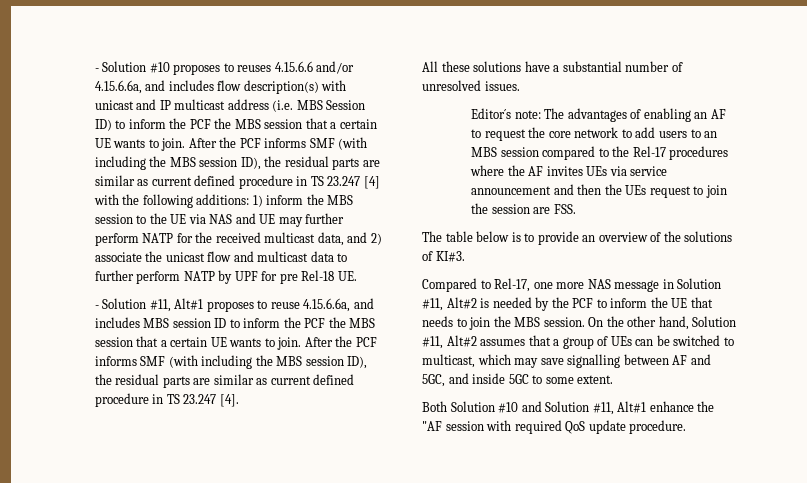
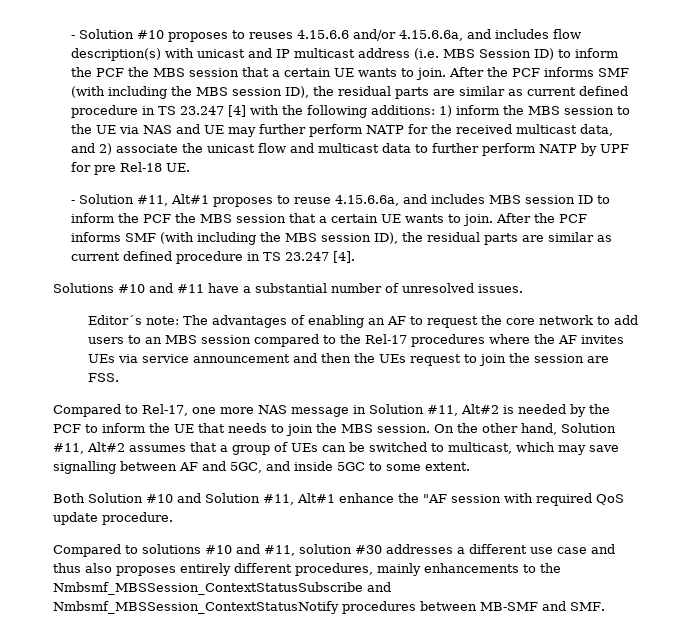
[422,61,522,72] All these solutions -> [53,283,204,293] Solutions #10 and #11
[422,231,733,245] [422,251,465,262] // The table below is to provide an overview of the solutions of KI#3. -> (120, 377) none
(687, 427) none -> [53,544,615,557] [53,563,561,576] [53,582,391,595] [53,601,605,614] // Compared to solutions #10 and #11, solution #30 addresses a different use case and thus also proposes entirely different procedures, mainly enhancements to the Nmbsmf_MBSSession_ContextStatusSubscribe and Nmbsmf_MBSSession_ContextStatusNotify procedures between MB-SMF and SMF.

